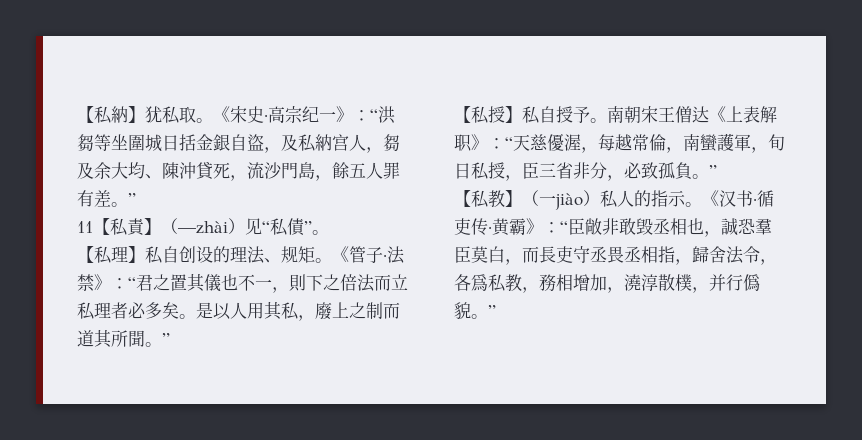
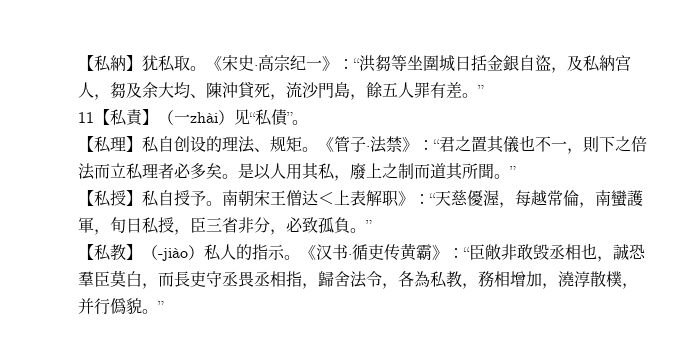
[178,221,228,234] —zhài -> [174,112,218,123] 一zhài
[709,106,726,122] 《 -> [318,192,334,205] ＜
[539,193,583,210] 一jiào -> [158,248,188,261] -jiào
[488,227,492,233] · -> (400, 252) none
[471,274,488,291] 爲 -> [414,271,430,287] 為

